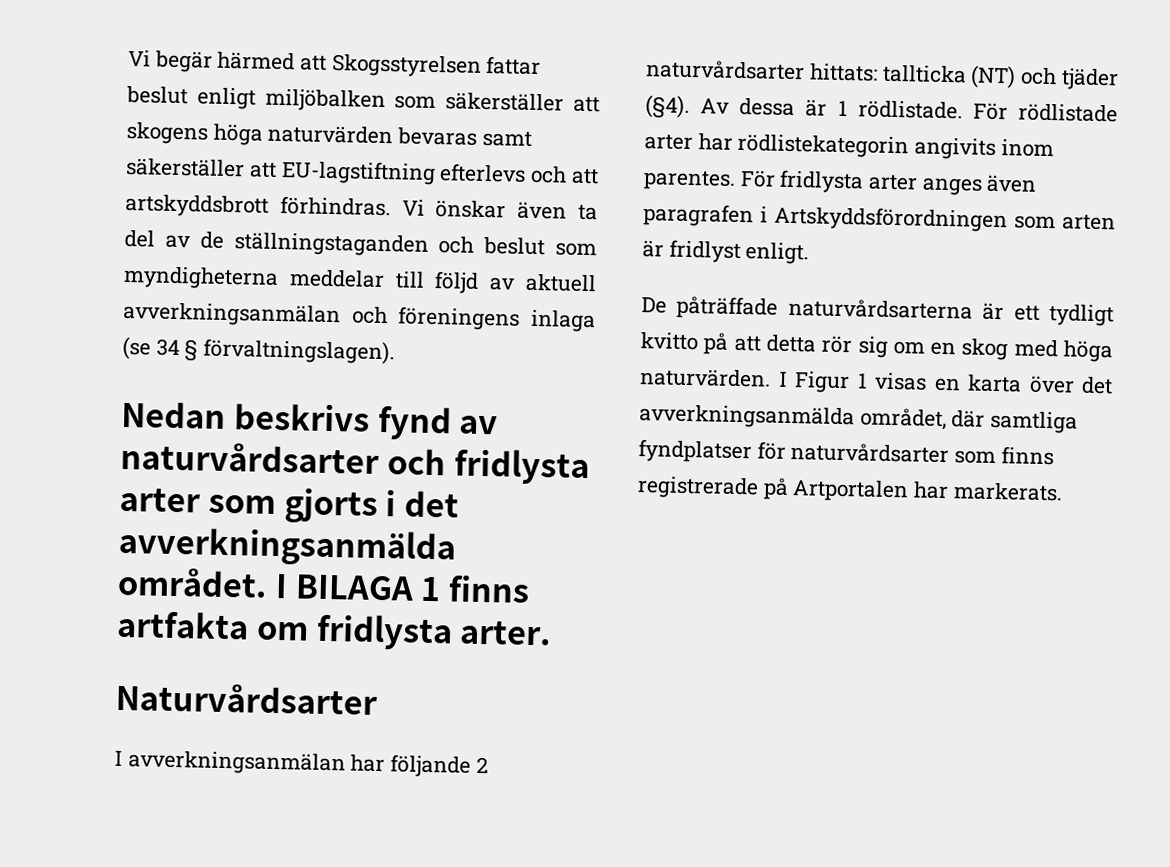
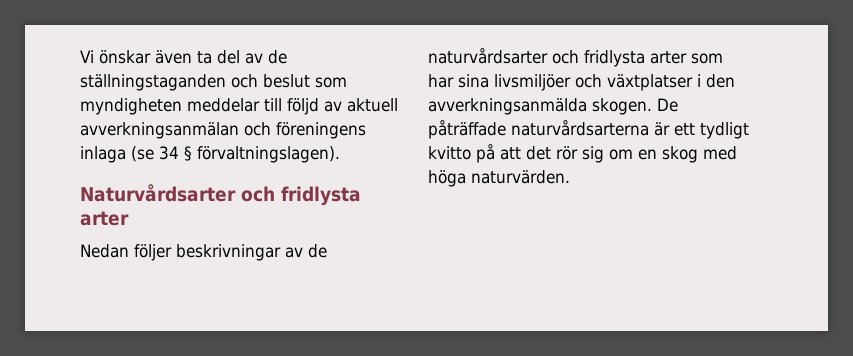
[128,50,542,78] [126,85,600,113] [126,121,532,147] [125,157,599,186] [125,193,425,218] Vi begär härmed att Skogsstyrelsen fattar beslut enligt miljöbalken som säkerställer att skogens höga naturvärden bevaras samt säkerställer att EU-lagstiftning efterlevs och att artskyddsbrott förhindras. Vi -> [80,50,94,63] Vi
[123,265,279,290] myndigheterna -> [80,98,182,115] myndigheten
[121,400,499,441] Nedan beskrivs fynd av -> [80,184,361,206] [80,211,129,226] [80,244,327,261] Naturvårdsarter och fridlysta arter // Nedan följer beskrivningar av de
[283,487,460,524] [118,525,457,568] [117,566,531,603] [116,610,553,651] [115,681,379,715] [114,750,489,778] [645,59,1119,91] [645,95,1118,123] [644,133,1054,160] [643,169,1038,196] [643,203,1116,233] [642,239,810,265] gjorts i det avverkningsanmälda området. I BILAGA 1 finns artfakta om fridlysta arter. // Naturvårdsarter // I avverkningsanmälan har följande 2 naturvårdsarter hittats: tallticka (NT) och tjäder (§4). Av dessa är 1 rödlistade. För rödlistade arter har rödlistekategorin angivits inom parentes. För fridlysta arter anges även paragrafen i Artskyddsförordningen som arten är fridlyst enligt. // -> [428,74,735,91] [428,98,652,115] har sina livsmiljöer och växtplatser i den avverkningsanmälda skogen.
[765,334,816,353] detta -> [526,146,551,160] det
[777,371,1113,395] [639,404,1079,434] [638,439,1054,466] [637,476,1063,503] I Figur 1 visas en karta över det avverkningsanmälda området, där samtliga fyndplatser för naturvårdsarter som finns registrerade på Artportalen har markerats. -> (570, 177) none

